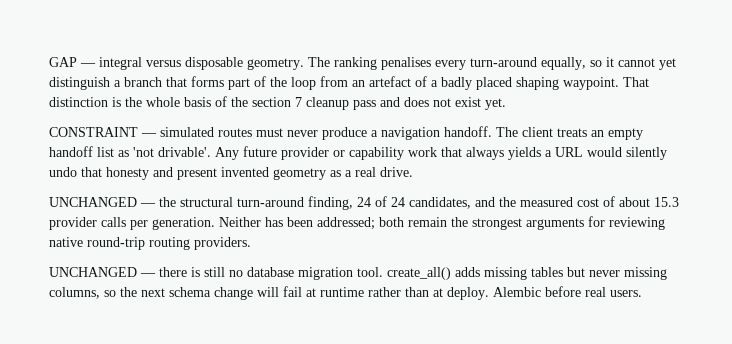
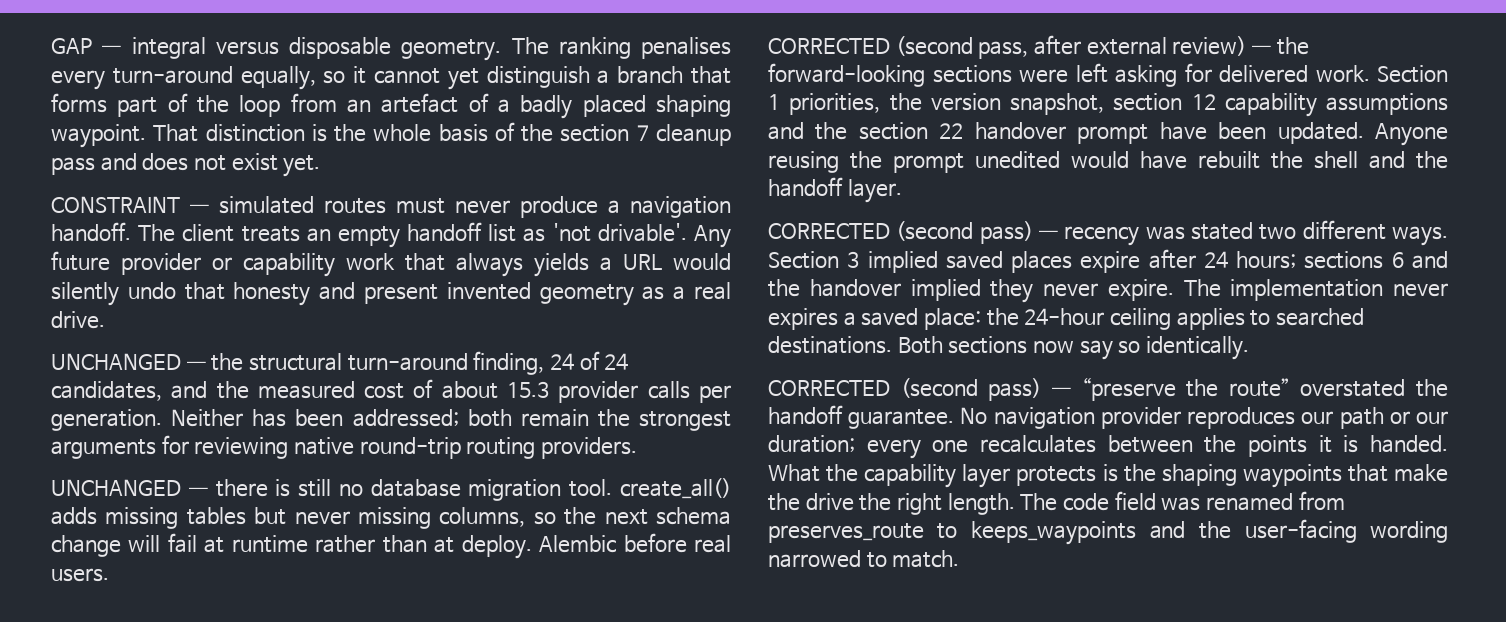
(642, 293) none -> [768,35,1309,59] [768,63,1448,87] [768,93,1449,117] [768,122,1448,146] [768,151,1448,173] [768,177,902,203] [768,220,1448,246] [768,249,1449,273] [768,279,1448,303] [768,308,1365,330] [768,336,1250,360] [768,377,1448,401] [768,405,1448,429] [768,435,1449,459] [768,464,1448,488] [768,491,1345,515] [768,519,1449,545] [768,550,960,568] // CORRECTED (second pass, after external review) — the forward-looking sections were left asking for delivered work. Section 1 priorities, the version snapshot, section 12 capability assumptions and the section 22 handover prompt have been updated. Anyone reusing the prompt unedited would have rebuilt the shell and the handoff layer. // CORRECTED (second pass) — recency was stated two different ways. Section 3 implied saved places expire after 24 hours; sections 6 and the handover implied they never expire. The implementation never expires a saved place: the 24-hour ceiling applies to searched destinations. Both sections now say so identically. // CORRECTED (second pass) — “preserve the route” overstated the handoff guarantee. No navigation provider reproduces our path or our duration; every one recalculates between the points it is handed. What the capability layer protects is the shaping waypoints that make the drive the right length. The code field was renamed from preserves_route to keeps_waypoints and the user-facing wording narrowed to match.

